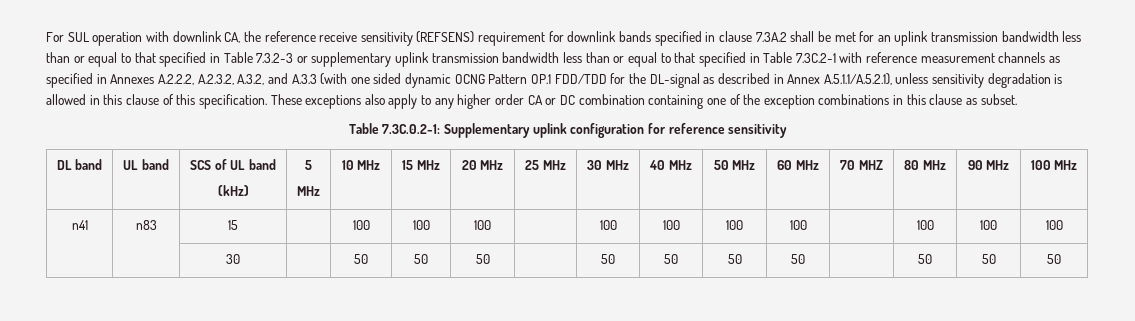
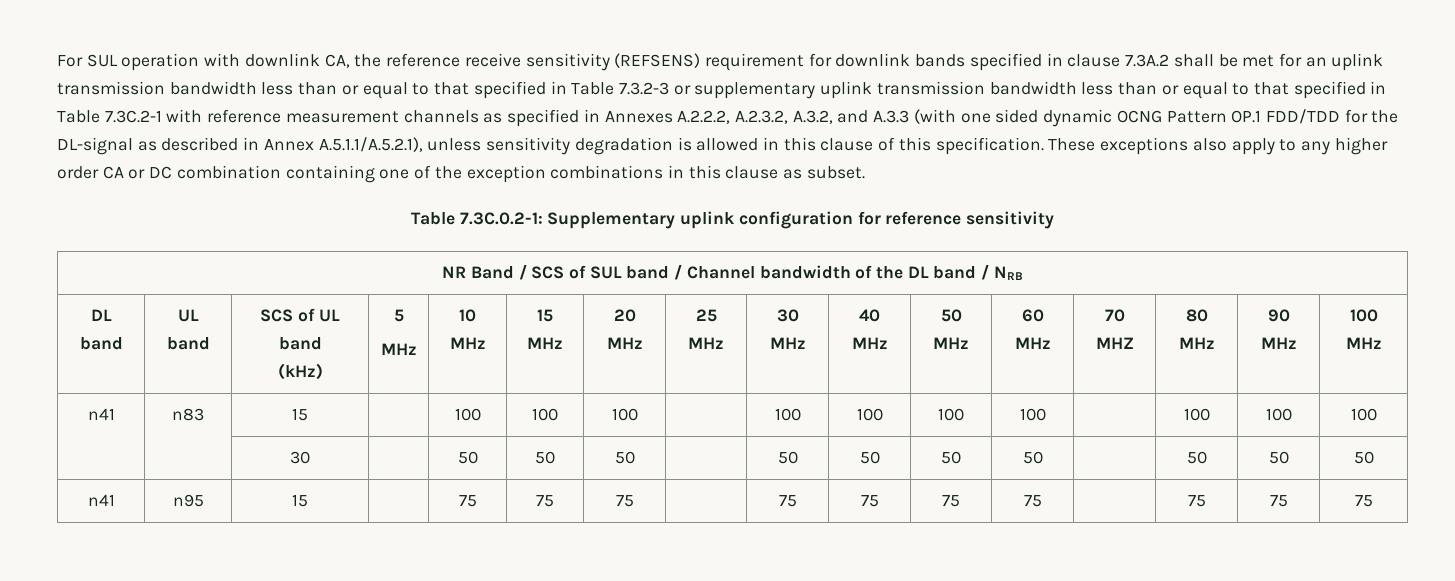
(788, 131) none -> [442,264,1023,280] // NR Band / SCS of SUL band / Channel bandwidth of the DL band / NRB
(1061, 259) none -> [87,494,115,506] [172,494,204,507] [292,494,308,507] [458,495,477,507] [536,495,554,507] [615,495,634,507] [778,495,797,507] [860,495,879,507] [942,495,960,507] [1023,495,1042,507] [1187,495,1206,507] [1269,495,1288,507] [1354,495,1373,507] // n41 | n95 | 15 | | 75 | 75 | 75 | | 75 | 75 | 75 | 75 | | 75 | 75 | 75

